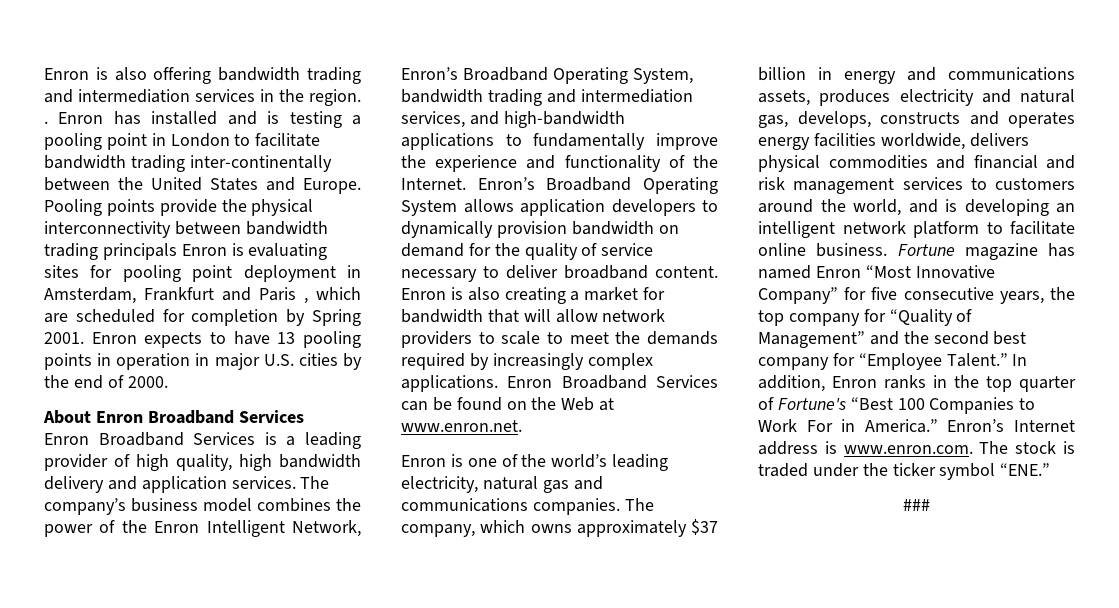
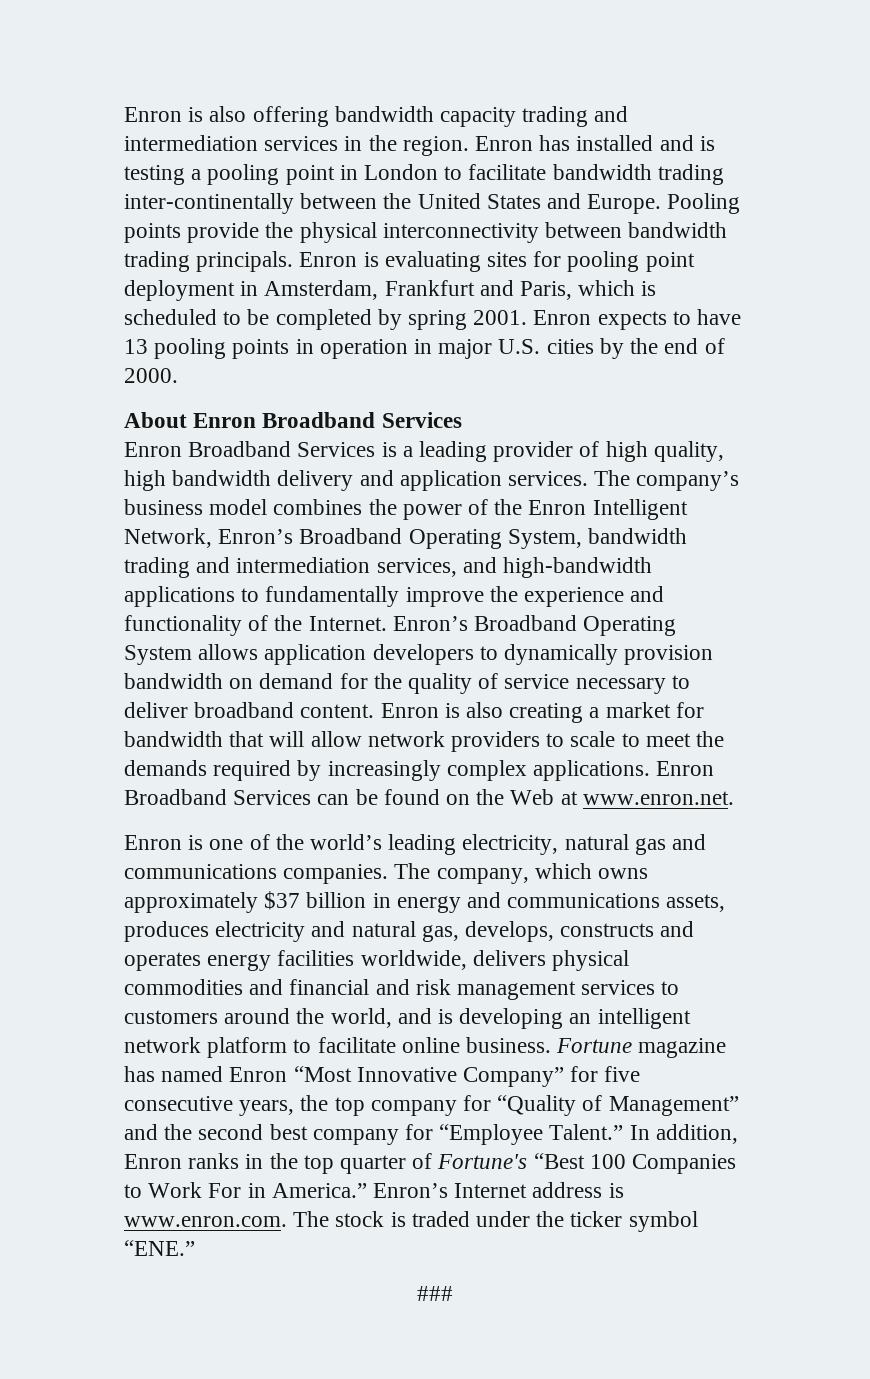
(301, 74) none -> [440,107,517,127] capacity
[44,121,48,124] . -> (469, 146) none
[102,243,177,260] principals -> [196,251,294,272] principals.
[259,287,361,304] [44,309,362,326] Paris , which are scheduled for completion by Spring -> [520,280,657,300] [124,309,468,330] Paris, which is scheduled to be completed by spring

